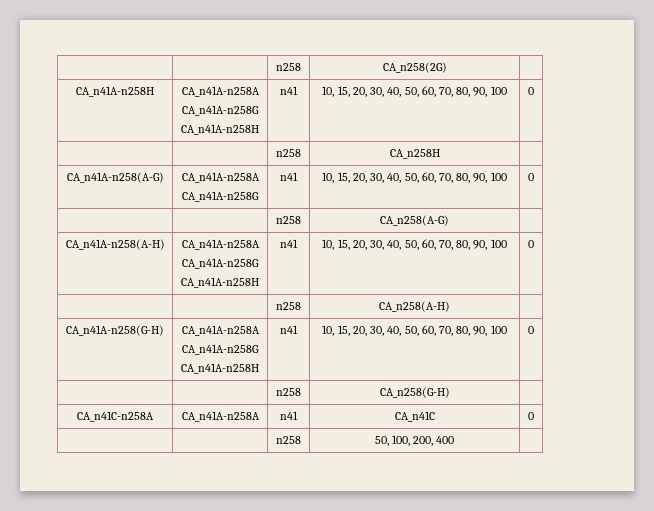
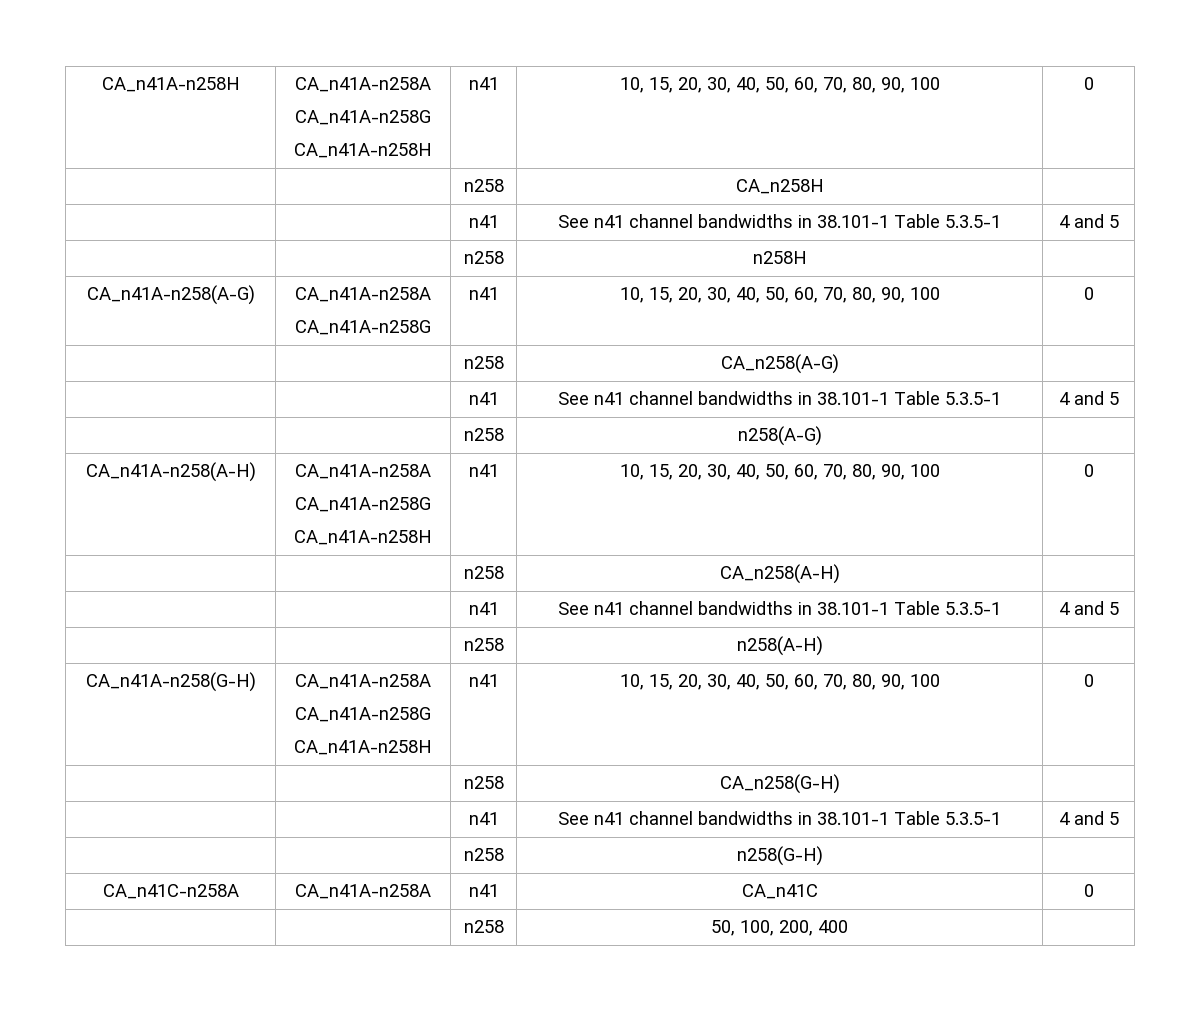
[276,63,301,71] [382,62,447,73] | | n258 | CA_n258(2G) | // -> (101, 84) none
(440, 154) none -> [468,215,499,228] [558,214,1001,228] [1058,214,1119,228] [463,251,504,264] [752,251,807,264] // | | n41 | See n41 channel bandwidths in 38.101-1 Table 5.3.5-1 | 4 and 5 // | | n258 | n258H |
(449, 220) none -> [468,392,499,405] [558,391,1001,405] [1058,391,1119,405] [463,428,504,441] [737,426,822,446] // | | n41 | See n41 channel bandwidths in 38.101-1 Table 5.3.5-1 | 4 and 5 // | | n258 | n258(A-G) |
(450, 306) none -> [468,602,499,615] [558,601,1001,615] [1058,601,1119,615] [463,638,504,651] [736,636,823,656] // | | n41 | See n41 channel bandwidths in 38.101-1 Table 5.3.5-1 | 4 and 5 // | | n258 | n258(A-H) |
(450, 392) none -> [468,812,499,825] [558,811,1001,825] [1058,811,1119,825] [463,848,504,861] [736,846,823,866] // | | n41 | See n41 channel bandwidths in 38.101-1 Table 5.3.5-1 | 4 and 5 // | | n258 | n258(G-H) |

